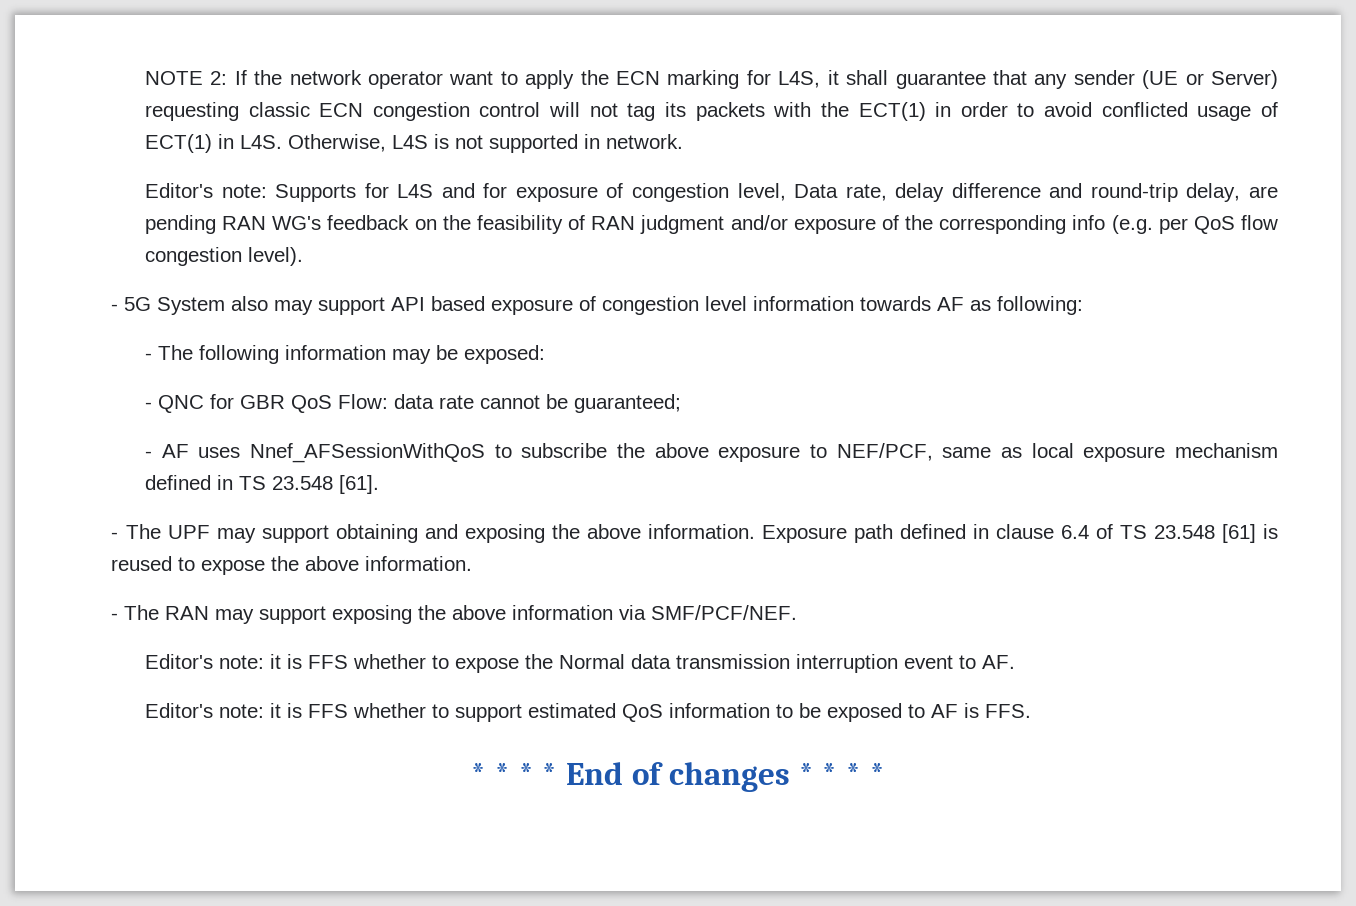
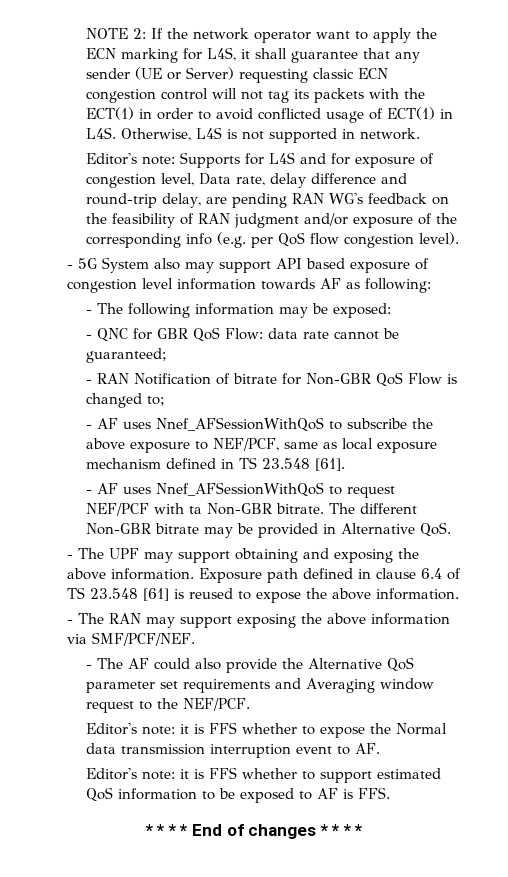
(681, 403) none -> [86,372,458,387] [86,393,166,408] // - RAN Notification of bitrate for Non-GBR QoS Flow is changed to;
(379, 484) none -> [86,482,396,498] [86,503,418,516] [86,522,452,538] // - AF uses Nnef_AFSessionWithQoS to request NEF/PCF with ta Non-GBR bitrate. The different Non-GBR bitrate may be provided in Alternative QoS.
(798, 612) none -> [86,657,415,673] [86,678,435,693] [86,698,251,713] // - The AF could also provide the Alternative QoS parameter set requirements and Averaging window request to the NEF/PCF.

